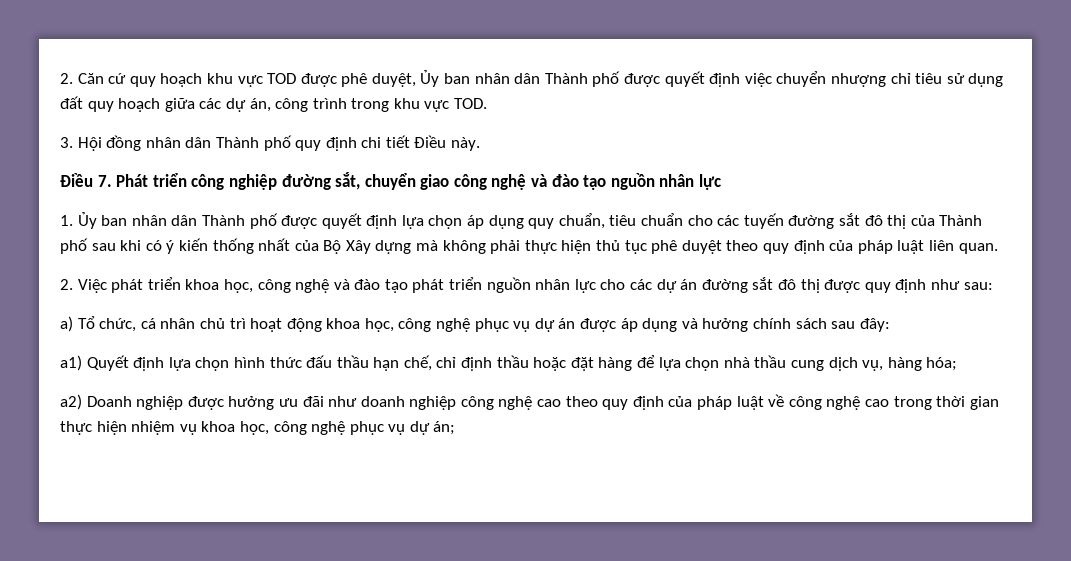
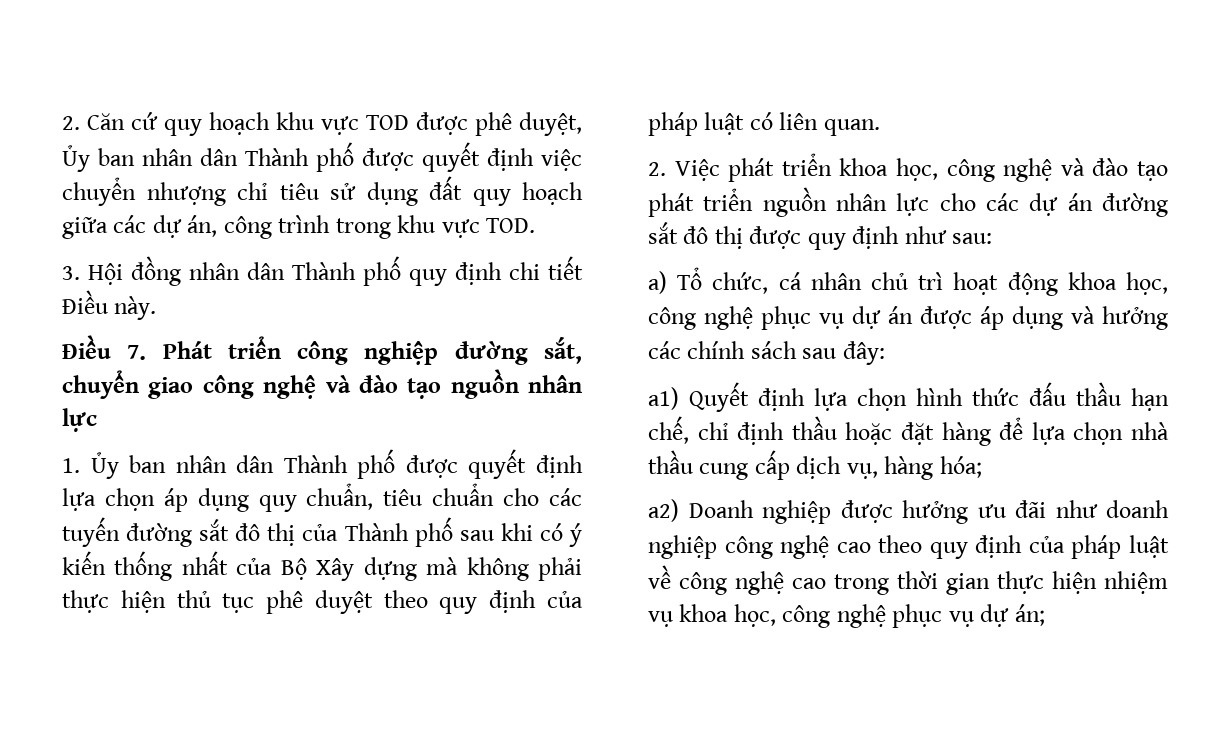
(925, 247) none -> [749,112,773,130] có
(749, 325) none -> [648,341,681,359] các
(824, 365) none -> [754,450,790,480] cấp

